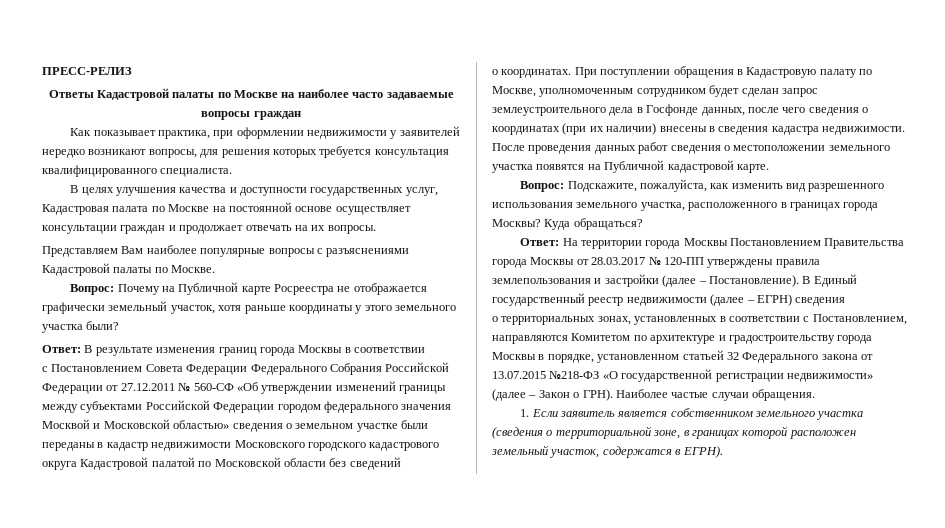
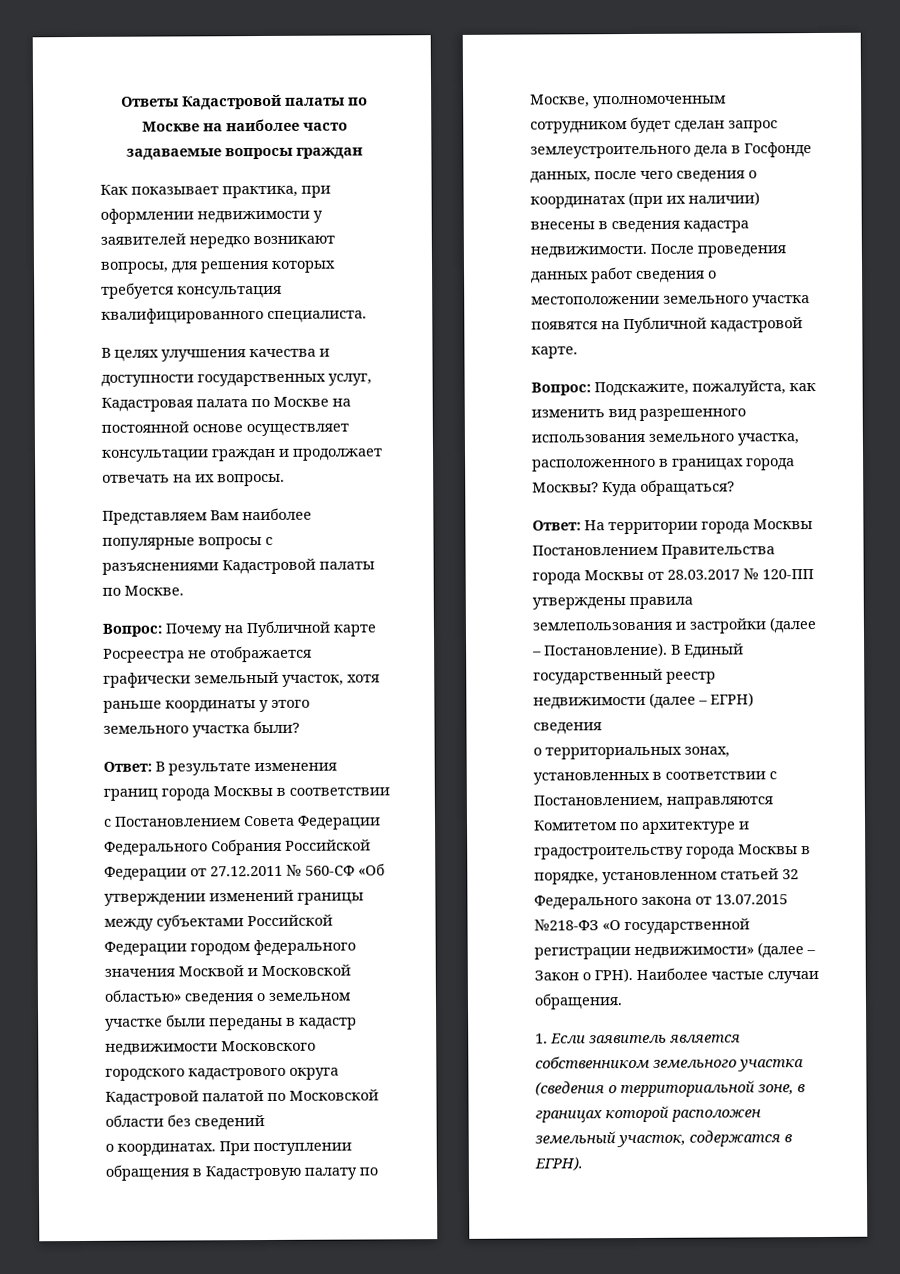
[42,67,132,75] ПРЕСС-РЕЛИЗ // -> (121, 101) none

